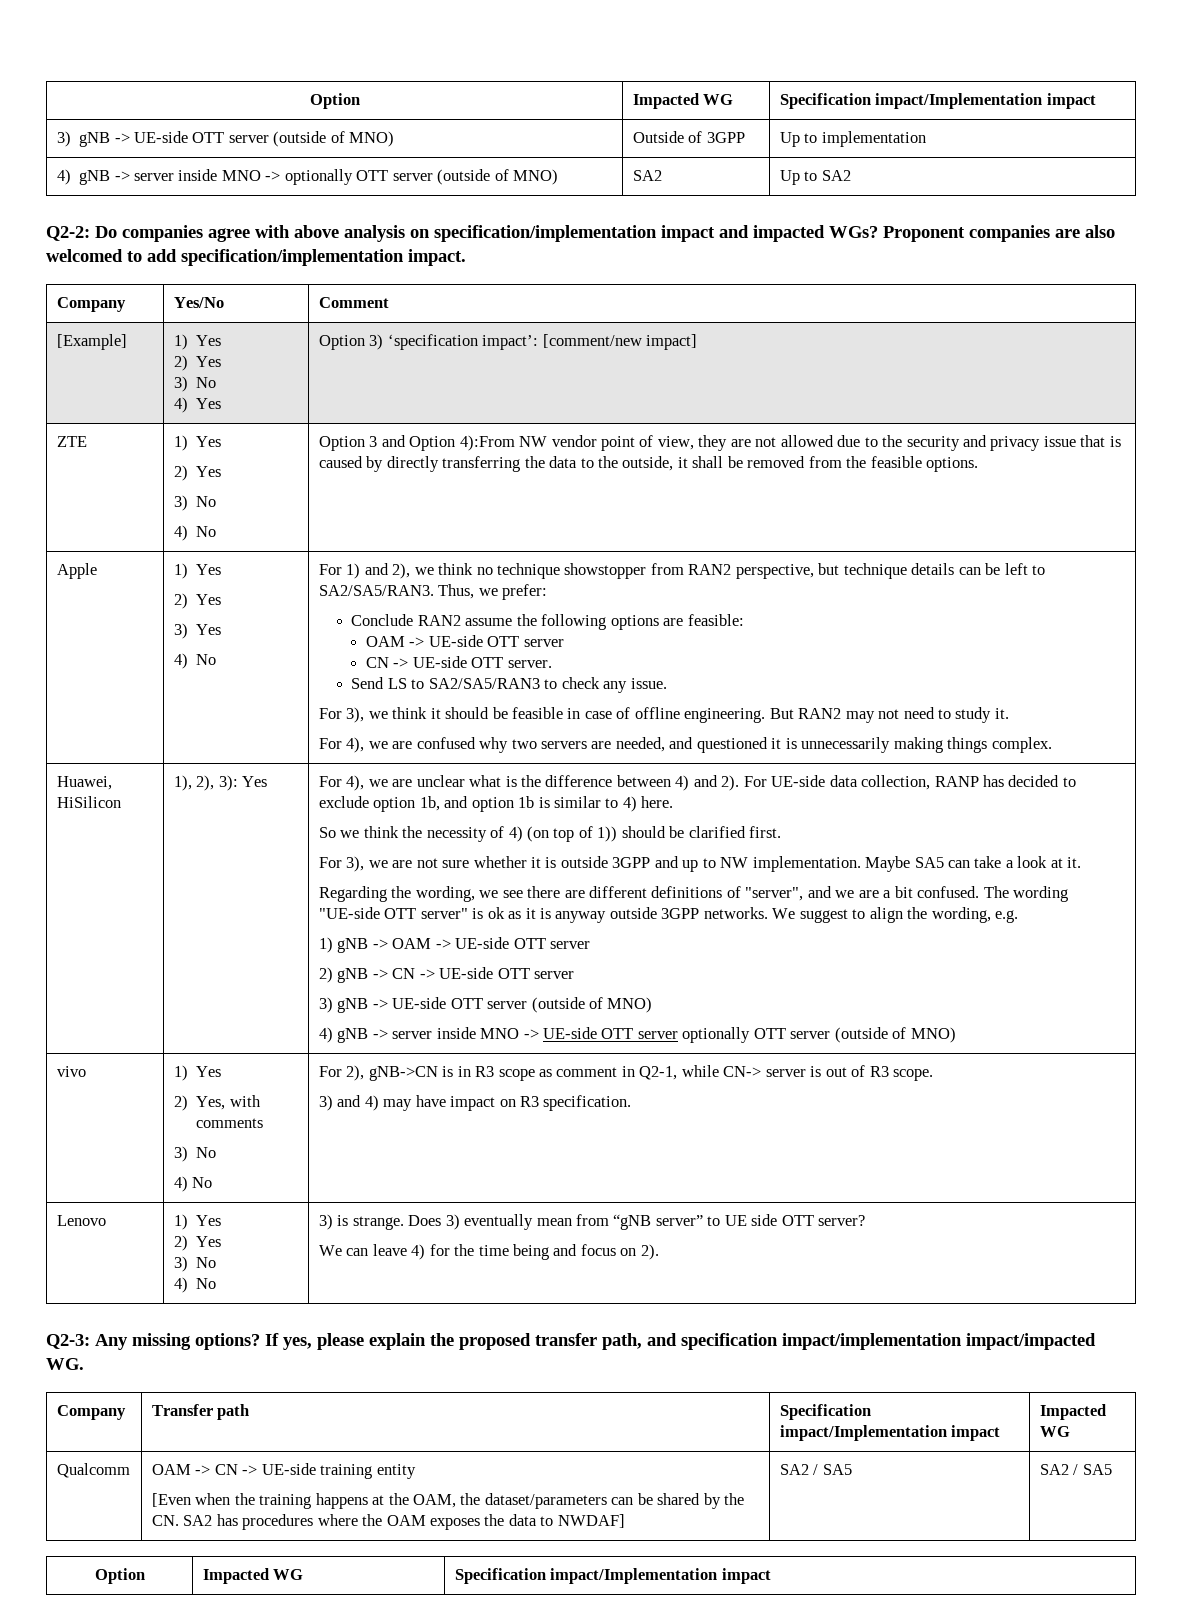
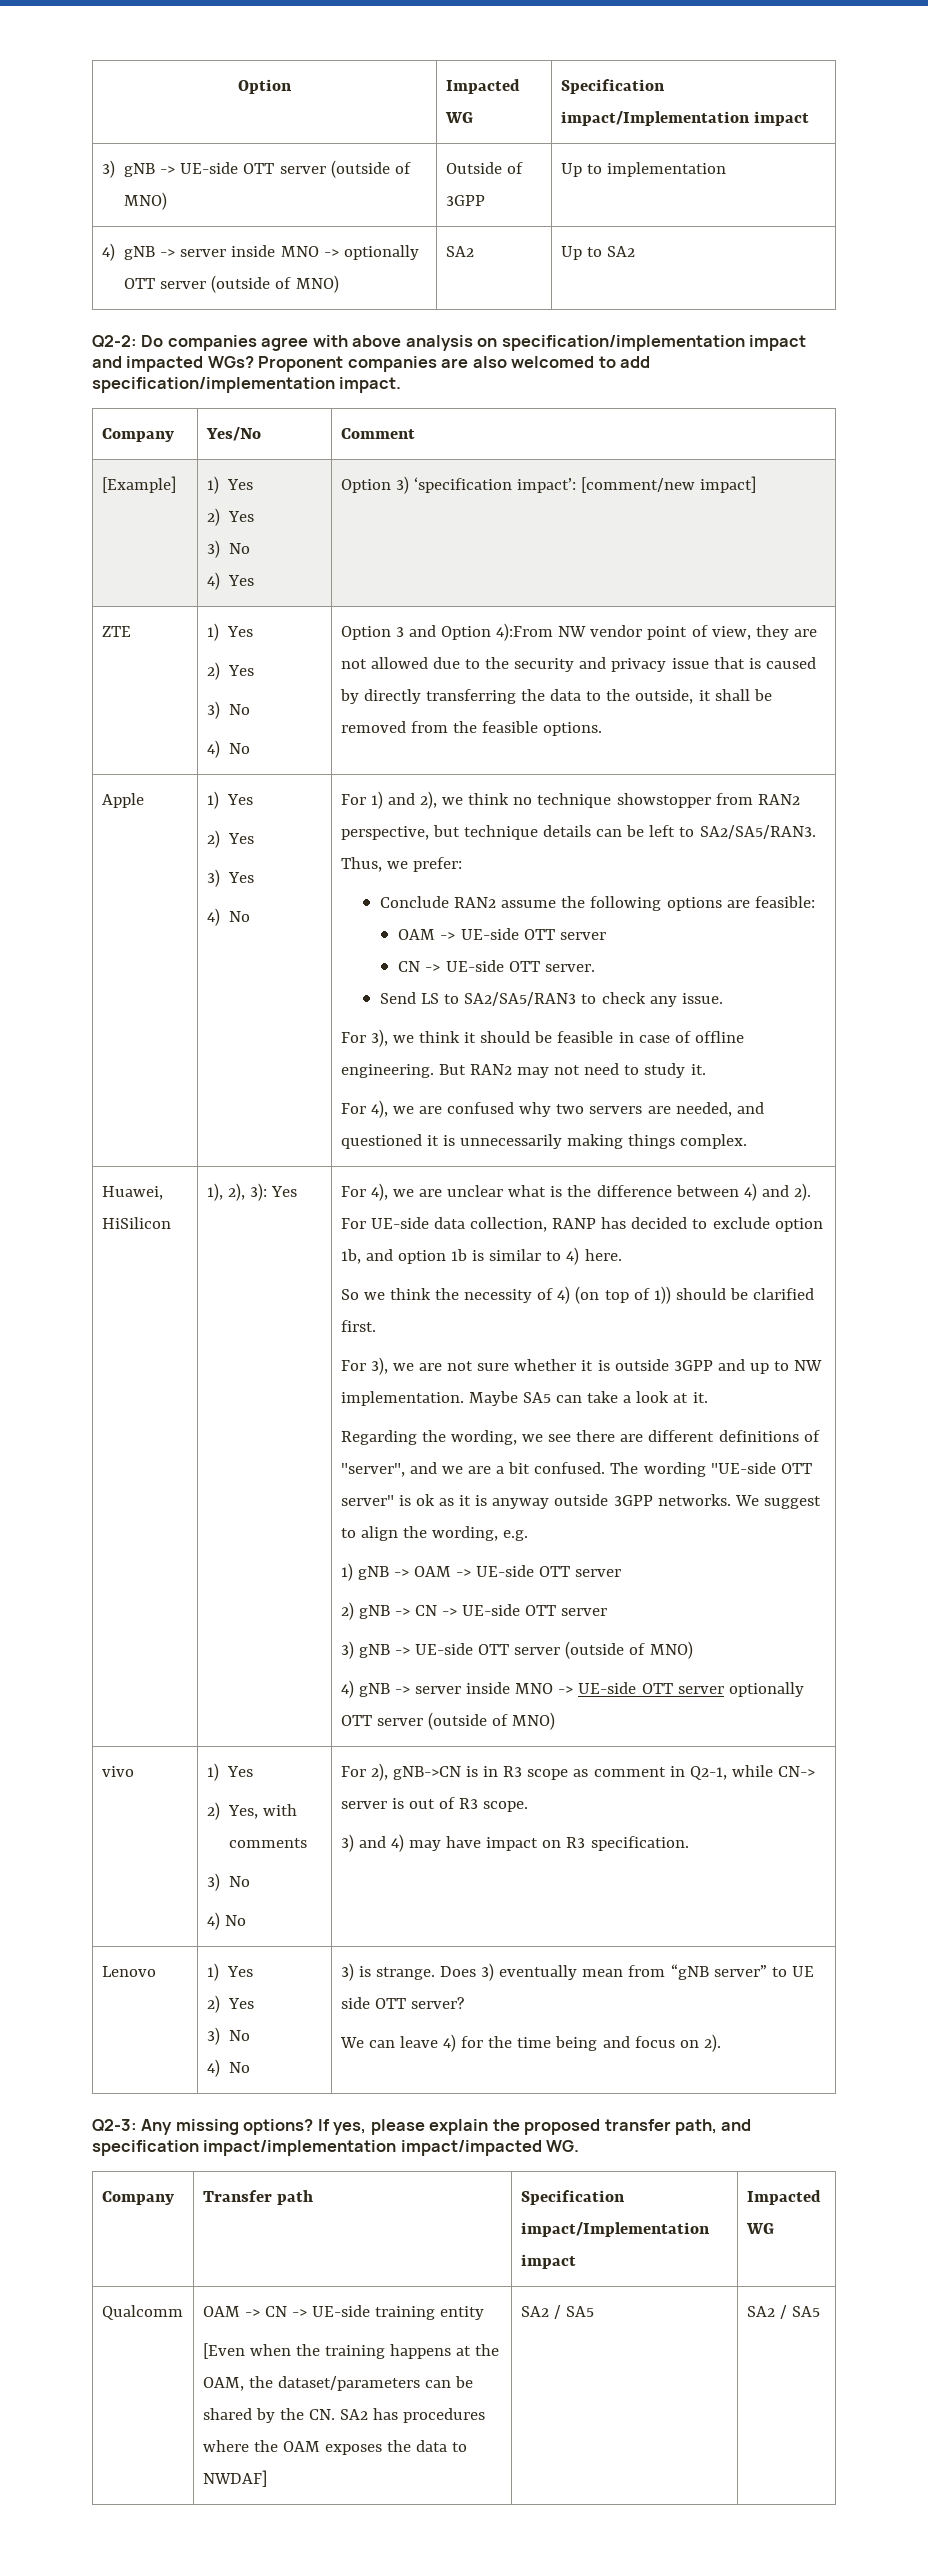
[94,1568,145,1584] [202,1568,304,1584] [454,1568,771,1584] // Option | Impacted WG | Specification impact/Implementation impact -> (820, 2311) none

